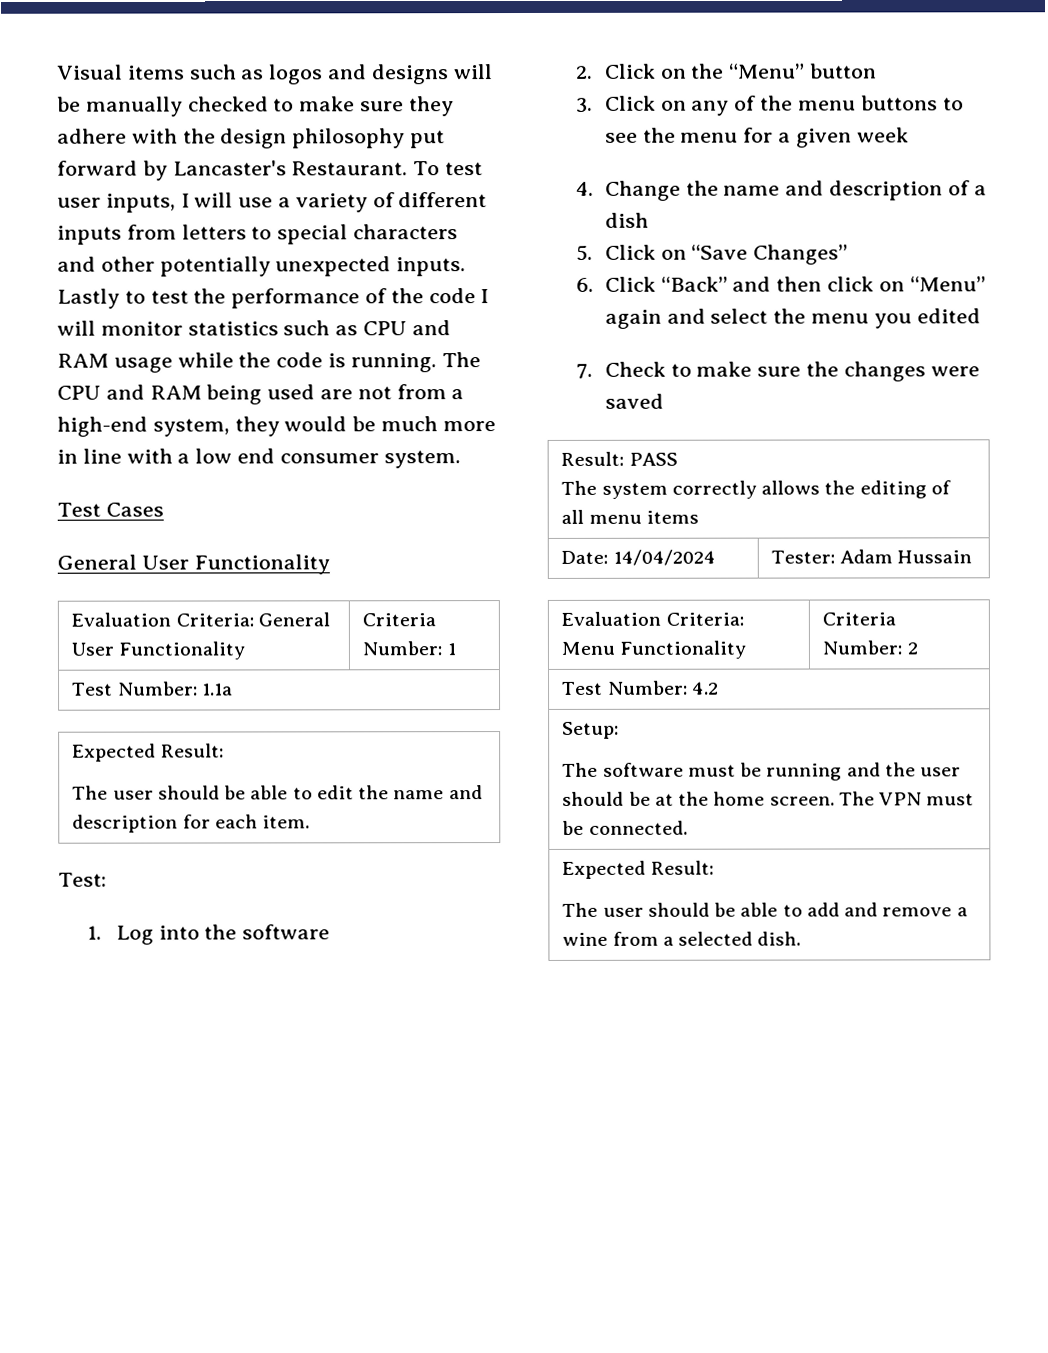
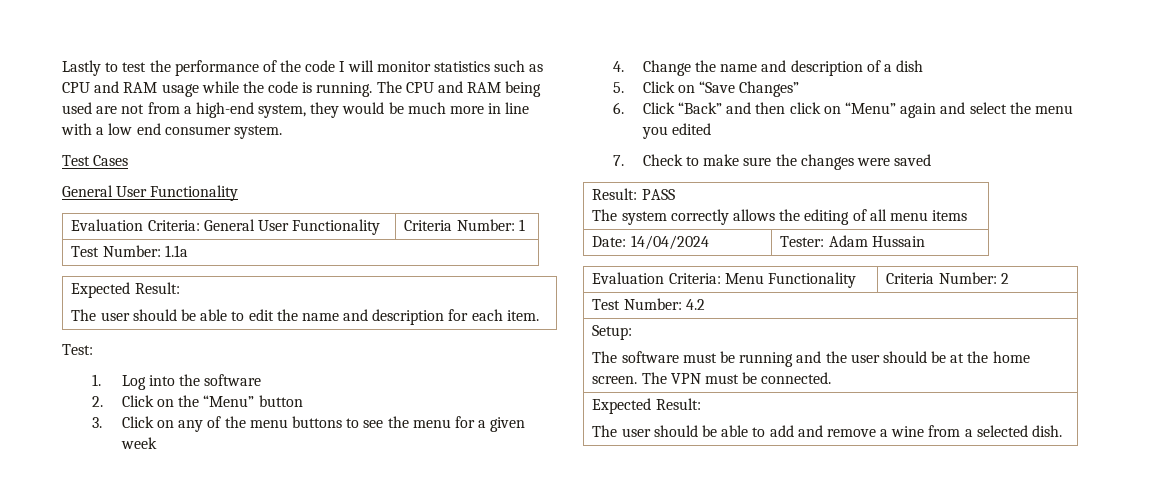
[57,64,493,85] [57,96,454,117] [57,128,446,149] [57,160,484,181] [57,192,488,213] [57,224,459,245] [57,256,467,277] Visual items such as logos and designs will be manually checked to make sure they adhere with the design philosophy put forward by Lancaster's Restaurant. To test user inputs, I will use a variety of different inputs from letters to special characters and other potentially unexpected inputs. -> (62, 68) none

